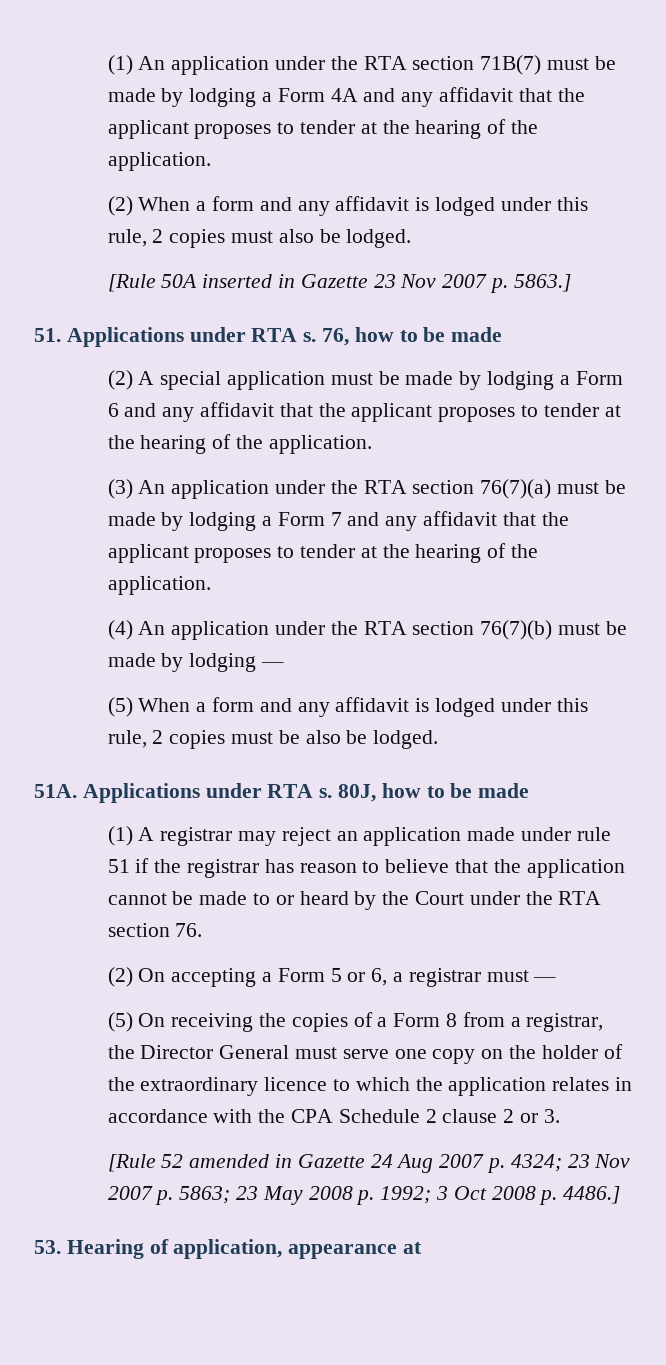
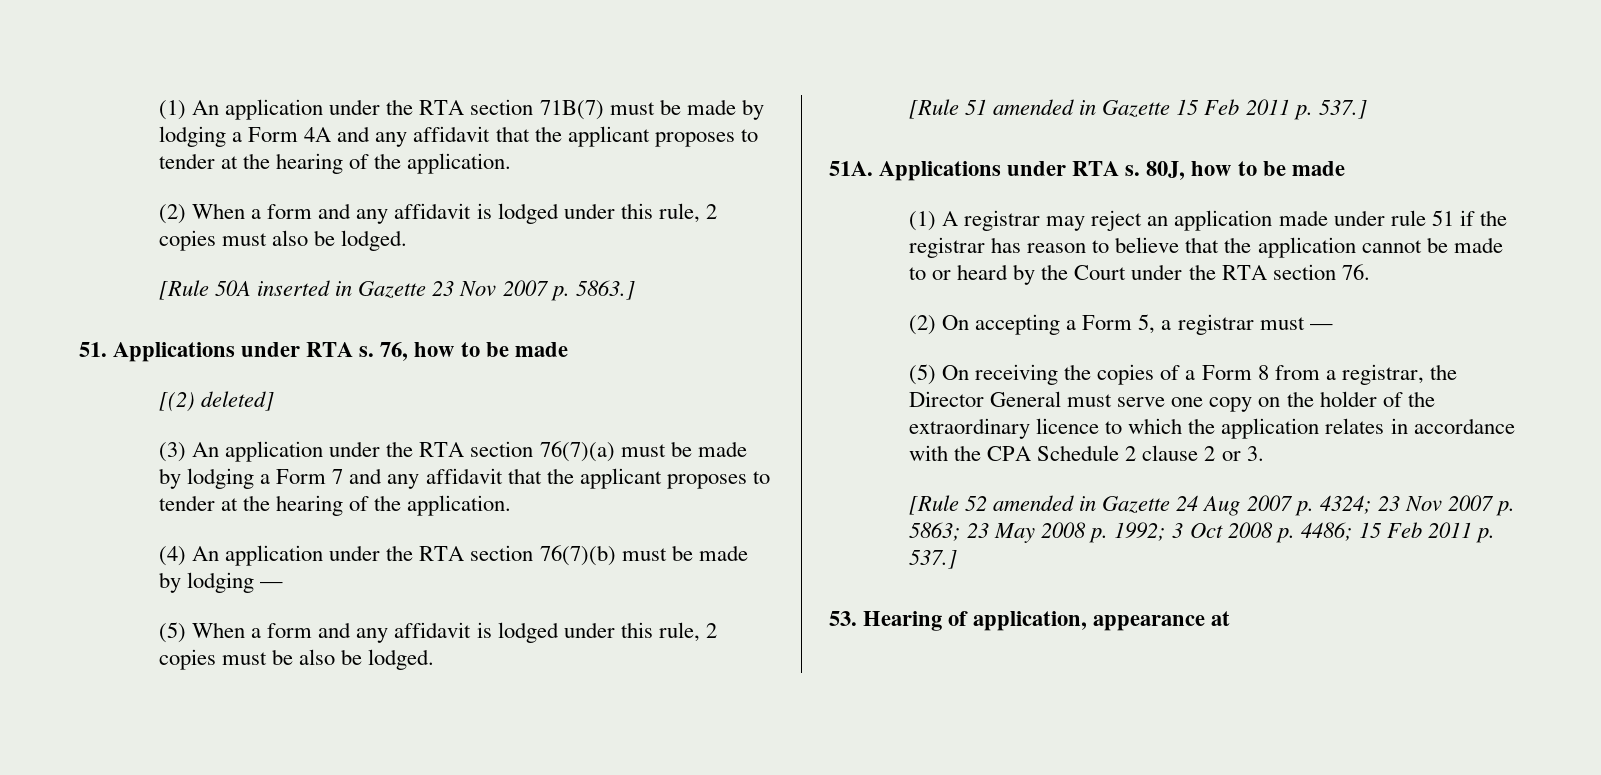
[107,370,623,390] [107,402,621,422] [107,434,372,454] (2) A special application must be made by lodging a Form 6 and any affidavit that the applicant proposes to tender at the hearing of the application. -> [159,391,275,412] [(2) deleted]
(439, 739) none -> [909,99,1367,120] // [Rule 51 amended in Gazette 15 Feb 2011 p. 537.]
[330,968,388,986] 5 or 6, -> [1138,314,1156,334] 5,
[563,1186,621,1204] 4486.] -> [1300,522,1496,543] [909,550,958,569] 4486; 15 Feb 2011 p. 537.]

